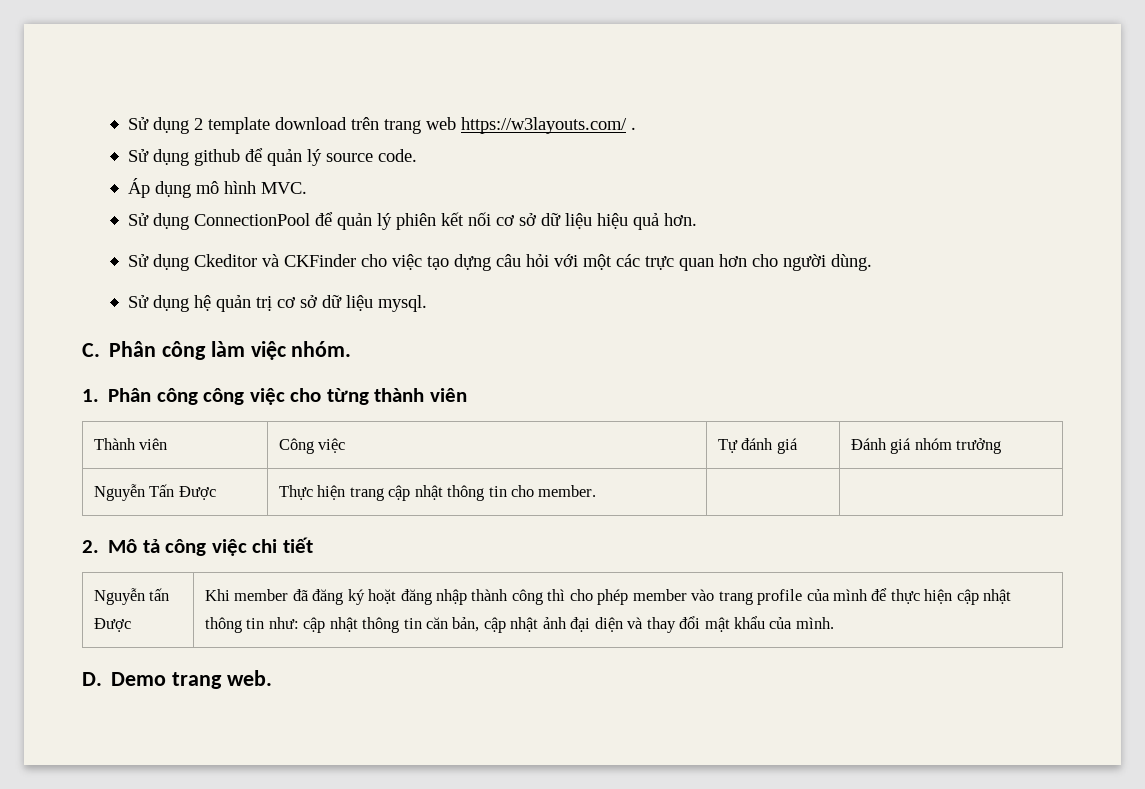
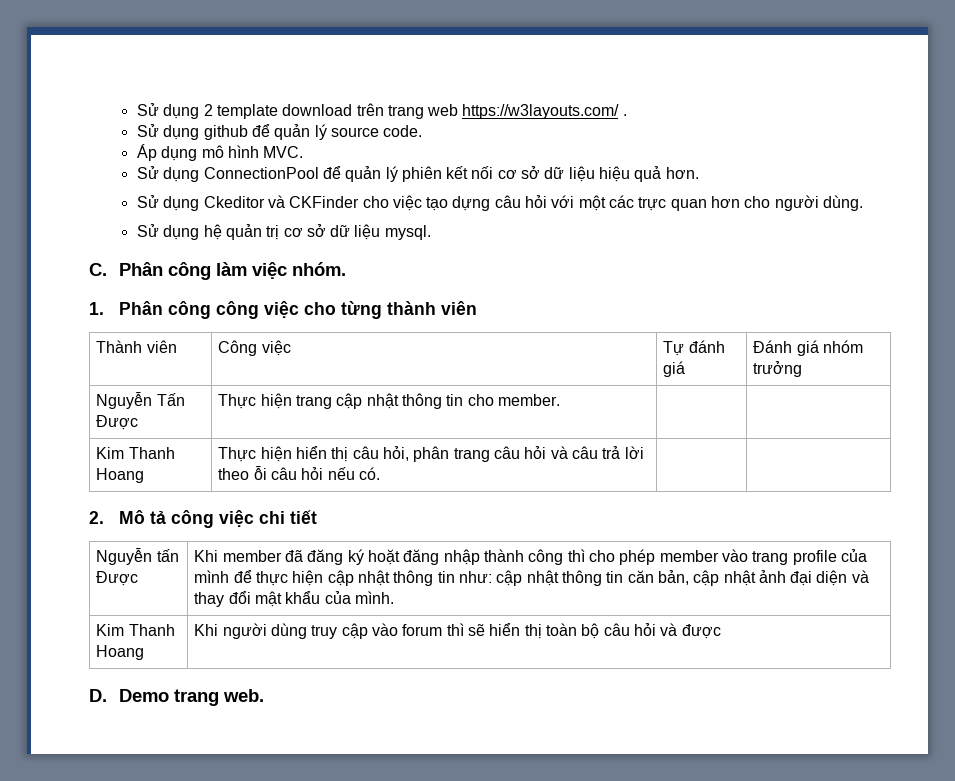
(597, 491) none -> [96,447,175,459] [96,468,145,483] [218,446,644,462] [218,466,380,480] // Kim Thanh Hoang | Thực hiện hiển thị câu hỏi, phân trang câu hỏi và câu trả lời theo ỗi câu hỏi nếu có. | |
(834, 623) none -> [96,624,175,636] [96,645,145,660] [194,623,721,639] // Kim Thanh Hoang | Khi người dùng truy cập vào forum thì sẽ hiển thị toàn bộ câu hỏi và được

